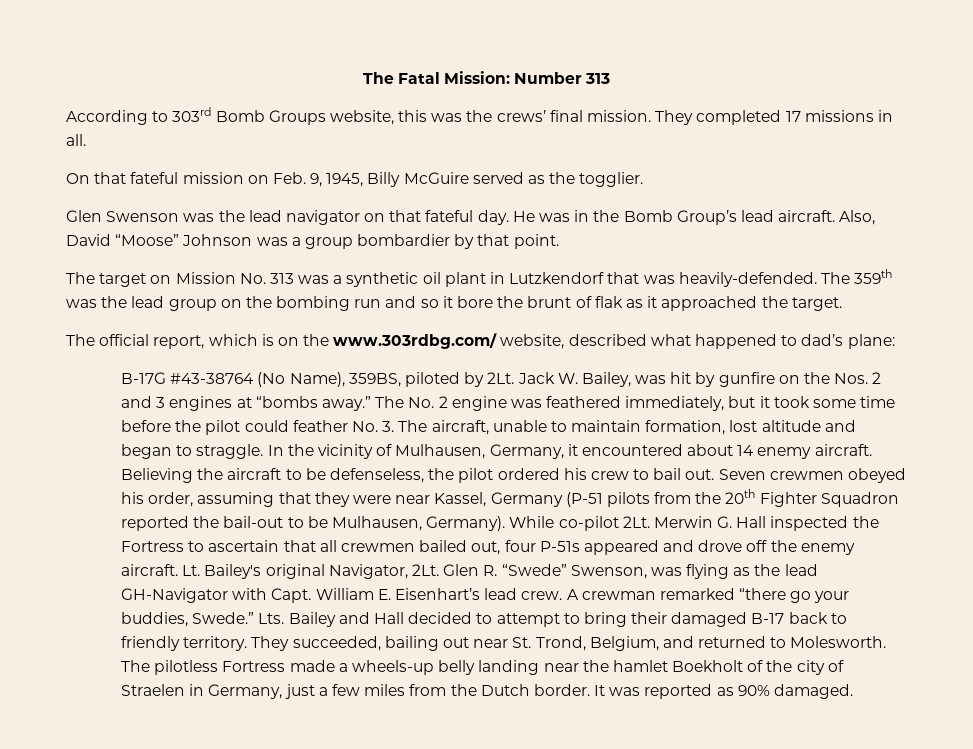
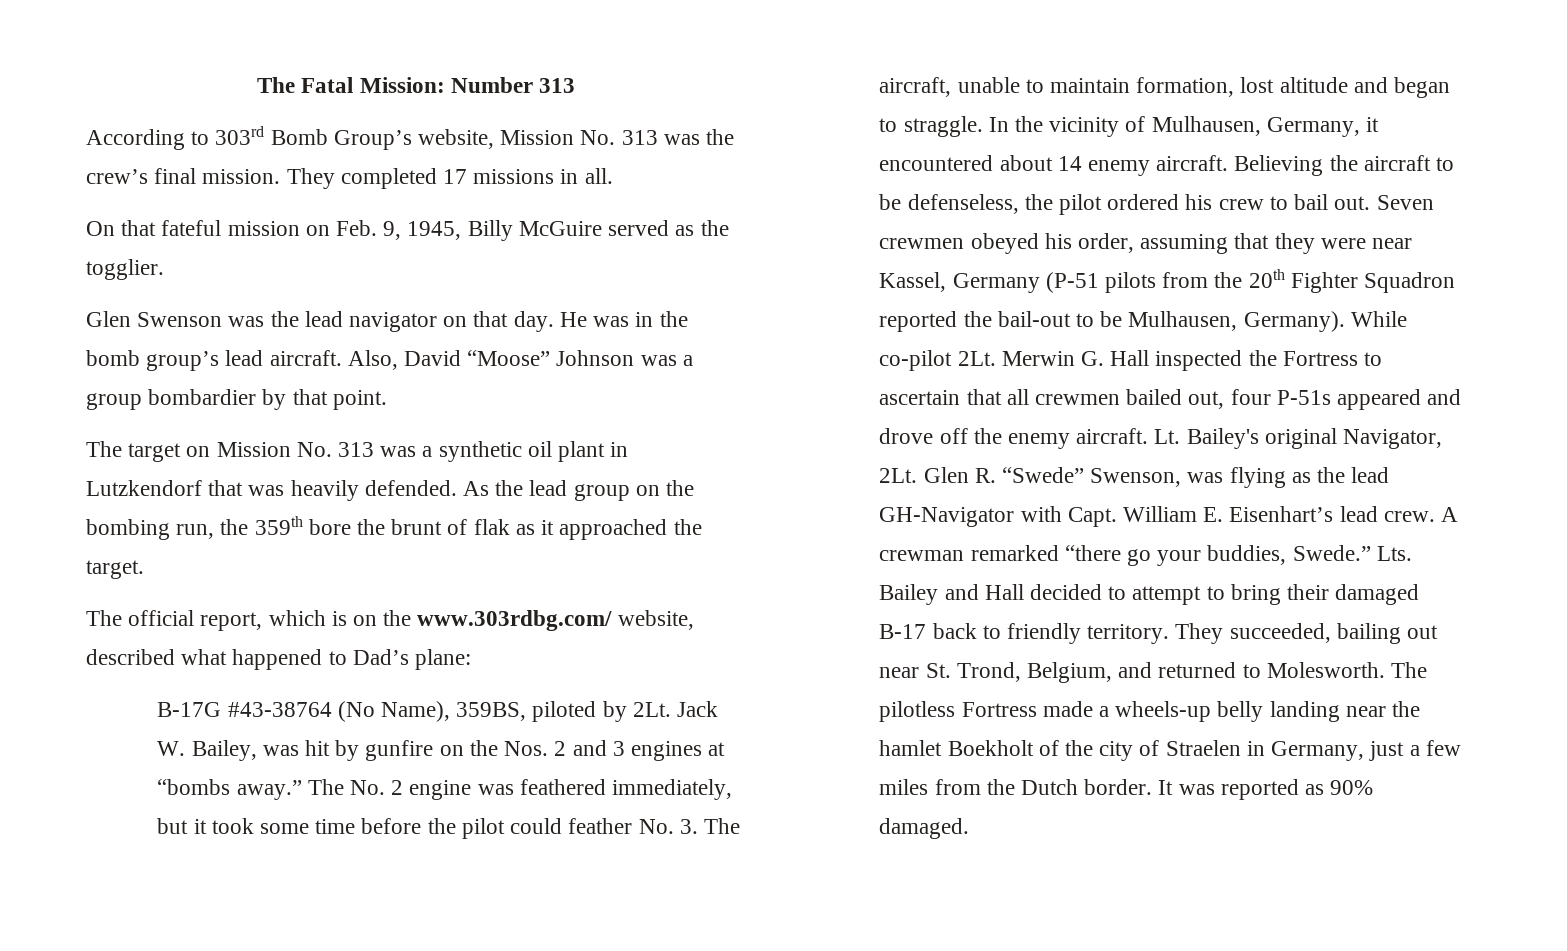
[268,110,546,125] Groups website, this was the crews’ -> [333,129,735,150] [86,169,148,184] Group’s website, Mission No. 313 was the crew’s
[425,210,474,222] fateful -> (509, 319) none
[623,210,737,225] Bomb Group’s -> [86,350,220,371] bomb group’s
[678,269,893,287] [66,299,97,308] heavily-defended. The 359th was -> [290,480,490,501] heavily defended. As
[354,296,453,308] run and so it -> [176,516,303,539] run, the 359th
[801,334,844,346] dad’s -> [352,649,409,665] Dad’s

